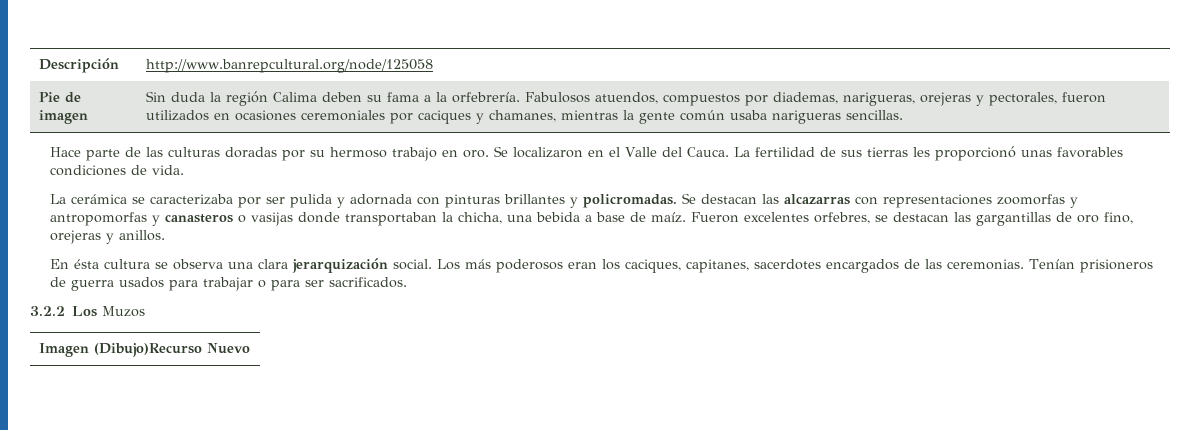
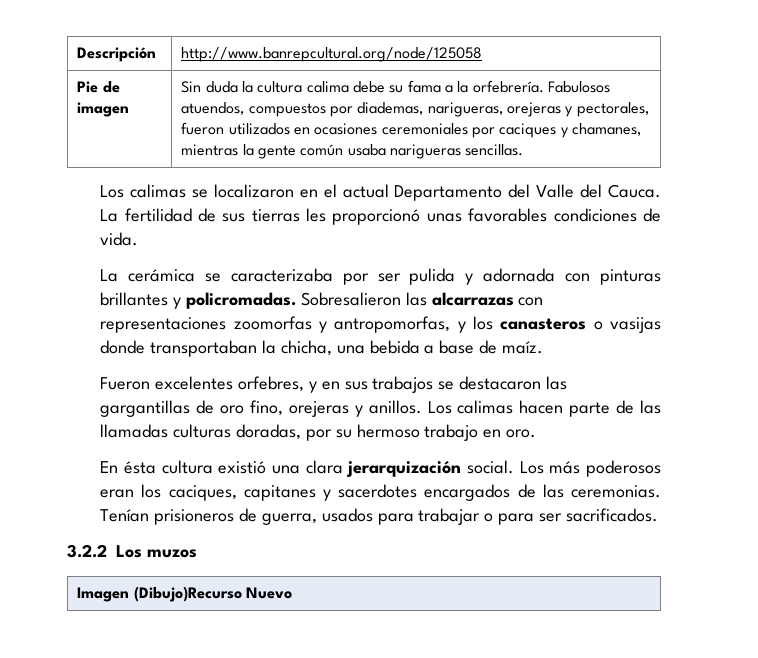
[225,91,362,106] región Calima deben -> [257,81,386,93] cultura calima debe
[50,146,621,161] Hace parte de las culturas doradas por su hermoso trabajo en oro. Se localizaron en el -> [100,184,531,201] Los calimas se localizaron en el actual Departamento del
[682,193,851,205] Se destacan las alcazarras -> [300,292,514,306] Sobresalieron las alcarrazas
[50,212,161,226] antropomorfas y -> [334,316,493,333] antropomorfas, y los
(687, 217) none -> (543, 347) //
[875,212,950,222] se destacan -> [308,376,542,393] y en sus trabajos se destacaron
(166, 235) none -> [427,400,662,417] [100,424,537,441] Los calimas hacen parte de las llamadas culturas doradas, por su hermoso trabajo en oro.
[155,259,224,270] se observa -> [218,461,267,474] existió
[686,259,750,273] capitanes, -> [243,485,332,501] capitanes y
[71,280,115,291] guerra -> [261,513,317,525] guerra,
[102,306,146,317] Muzos -> [146,549,197,558] muzos

